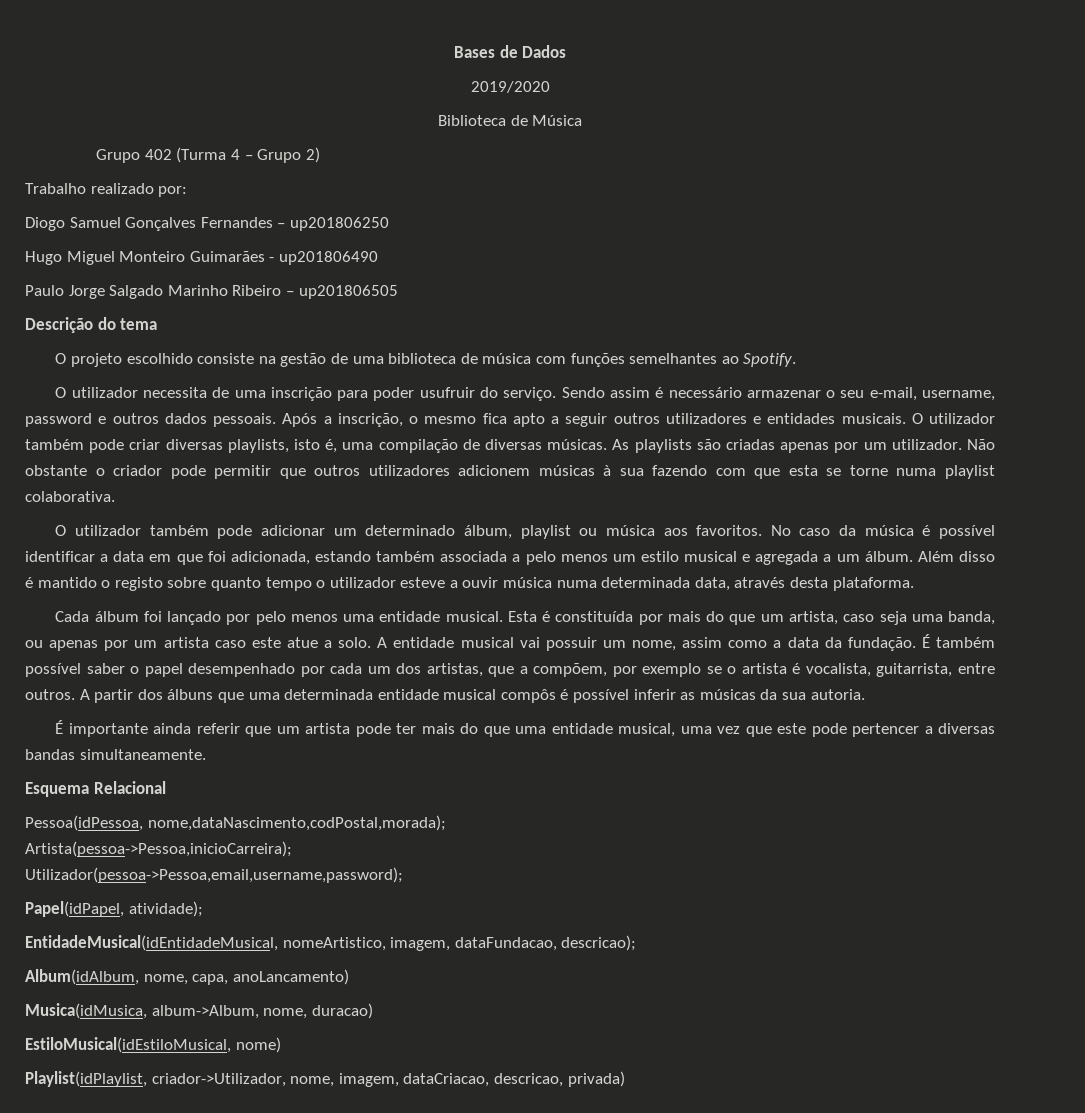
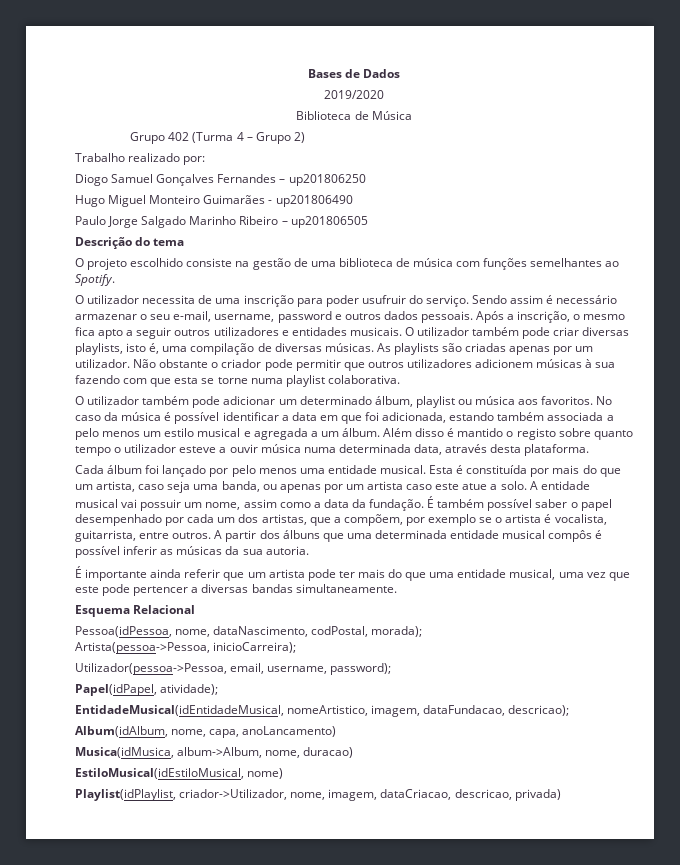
[147,815,446,831] [25,841,292,857] [25,867,403,883] nome,dataNascimento,codPostal,morada); // Artista(pessoa->Pessoa,inicioCarreira); // Utilizador(pessoa->Pessoa,email,username,password); -> [175,626,423,637] [75,642,297,654] [75,663,392,675] nome, dataNascimento, codPostal, morada); // Artista(pessoa->Pessoa, inicioCarreira); // Utilizador(pessoa->Pessoa, email, username, password);

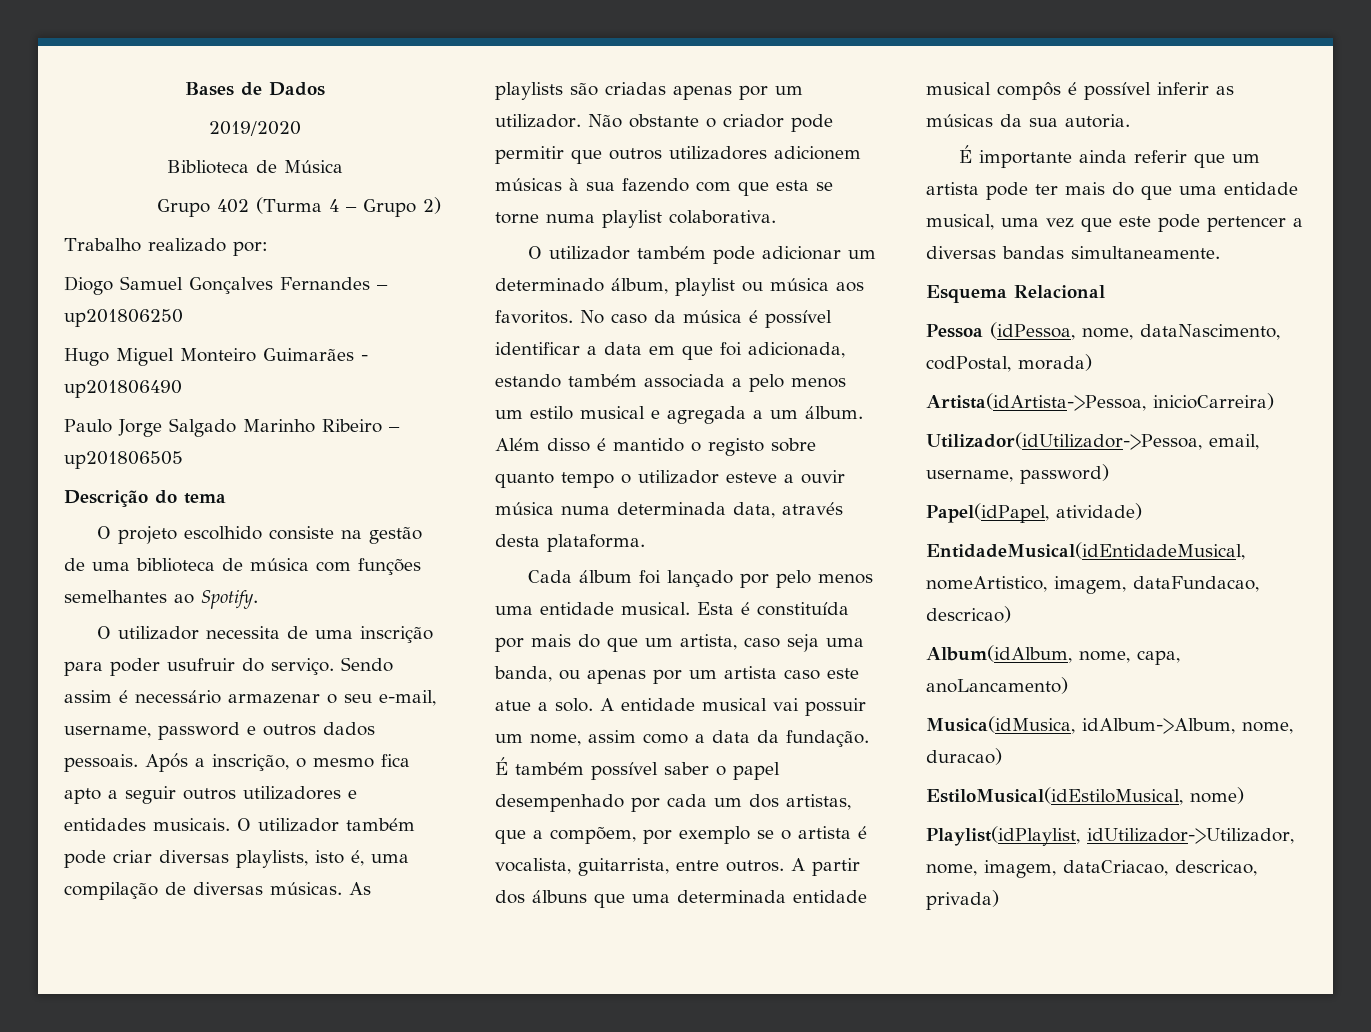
[75,626,172,637] Pessoa(idPessoa, -> [926,322,1075,340] Pessoa (idPessoa,
[371,626,423,637] [75,642,297,654] [75,663,227,675] morada); // Artista(pessoa->Pessoa, inicioCarreira); // Utilizador(pessoa->Pessoa, -> [1018,354,1092,371] [926,393,1274,411] [926,432,1202,450] morada) // Artista(idArtista->Pessoa, inicioCarreira) // Utilizador(idUtilizador->Pessoa,
[330,663,392,675] password); -> [1020,464,1109,484] password)
[160,684,219,695] atividade); -> [1056,503,1142,520] atividade)
[508,705,570,716] descricao); -> [926,606,1011,623] descricao)
[177,747,263,758] album->Album, -> [1082,718,1235,734] idAlbum->Album,
[179,789,288,800] criador->Utilizador, -> [1087,828,1294,844] idUtilizador->Utilizador,

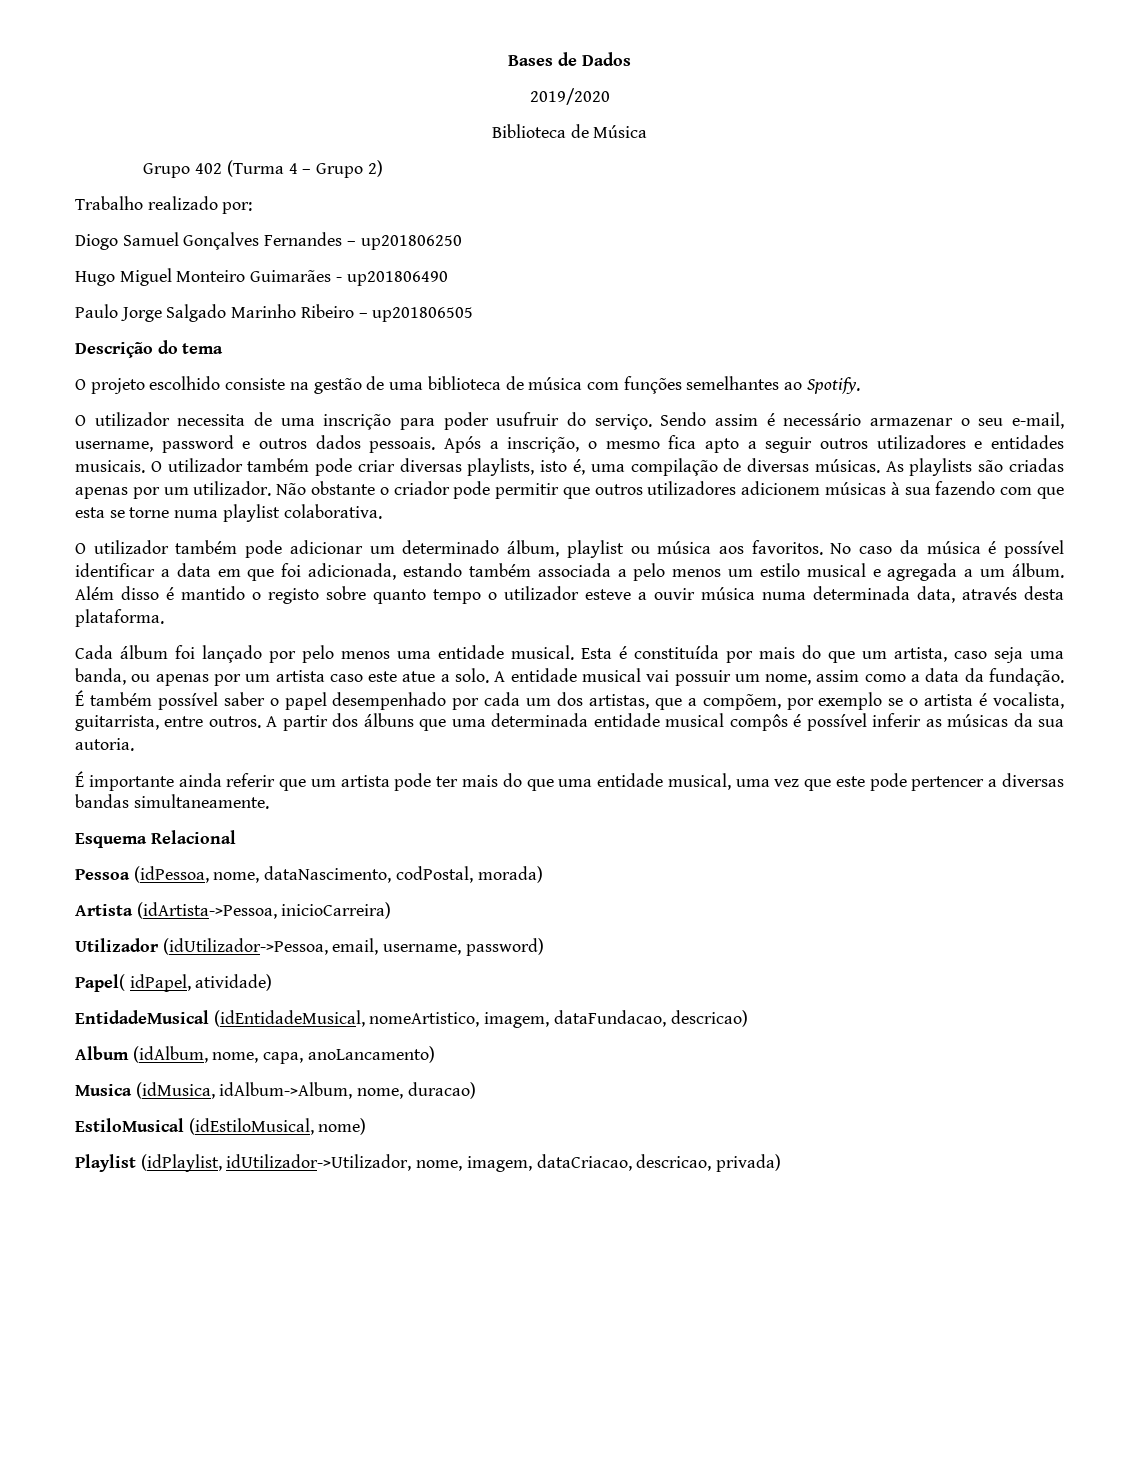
[926,393,1146,411] Artista(idArtista->Pessoa, -> [75,902,277,919] Artista (idArtista->Pessoa,
[926,432,1202,450] Utilizador(idUtilizador->Pessoa, -> [75,938,328,955] Utilizador (idUtilizador->Pessoa,
[926,503,1049,523] Papel(idPapel, -> [75,974,191,992] Papel( idPapel,
[926,542,1245,560] EntidadeMusical(idEntidadeMusical, -> [75,1010,365,1027] EntidadeMusical (idEntidadeMusical,
[926,645,1072,663] Album(idAlbum, -> [75,1046,208,1063] Album (idAlbum,
[926,716,1075,734] Musica(idMusica, -> [75,1082,215,1099] Musica (idMusica,
[926,787,1183,805] EstiloMusical(idEstiloMusical, -> [75,1118,314,1135] EstiloMusical (idEstiloMusical,
[926,826,1080,846] Playlist(idPlaylist, -> [75,1154,222,1172] Playlist (idPlaylist,

